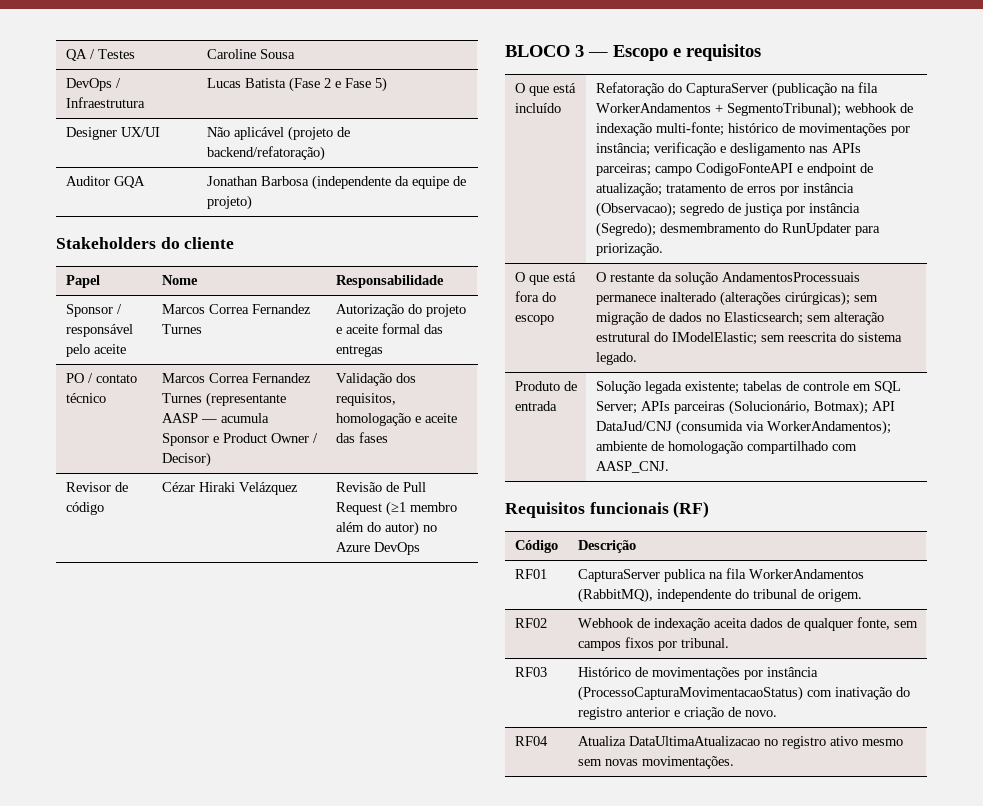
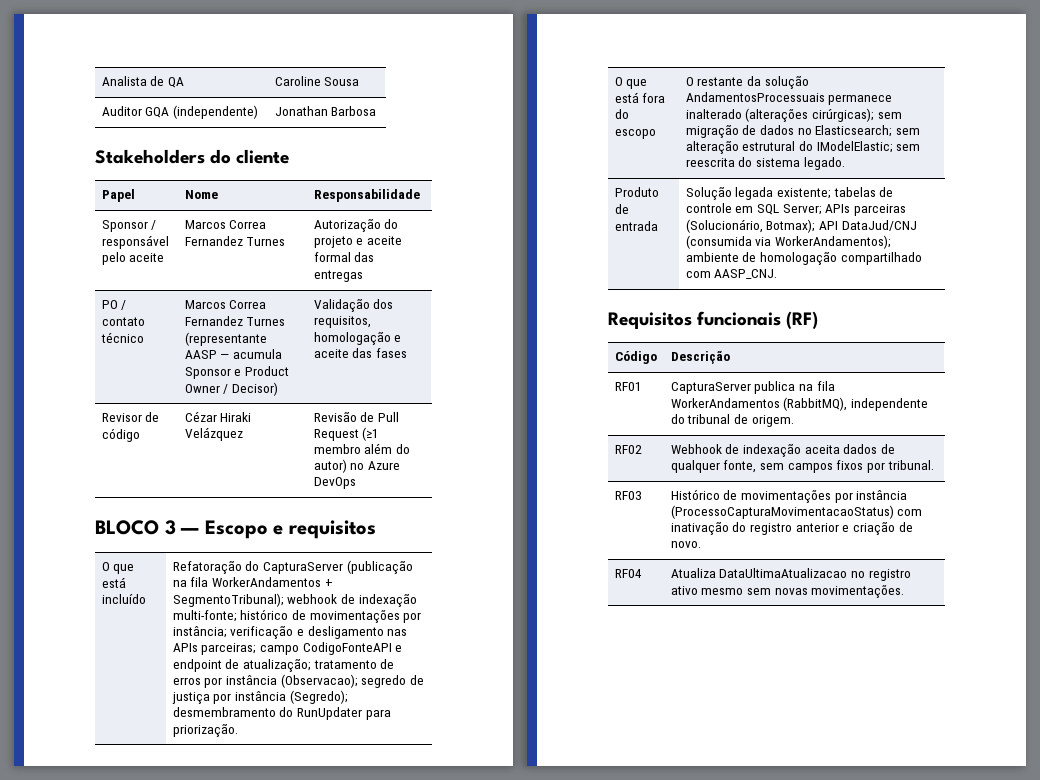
(65, 55) none -> [101,76,165,86] Analista de
[89,49,135,59] / Testes -> (185, 82) none
[65,78,121,91] [65,97,145,108] [206,77,387,92] [65,127,160,140] [206,126,350,141] [206,146,325,161] // DevOps / Infraestrutura | Lucas Batista (Fase 2 e Fase 5) // Designer UX/UI | Não aplicável (projeto de backend/refatoração) -> (360, 81) none
(145, 182) none -> [173,105,259,119] (independente)
[311,175,466,190] [206,195,252,210] (independente da equipe de projeto) -> (377, 111) none

